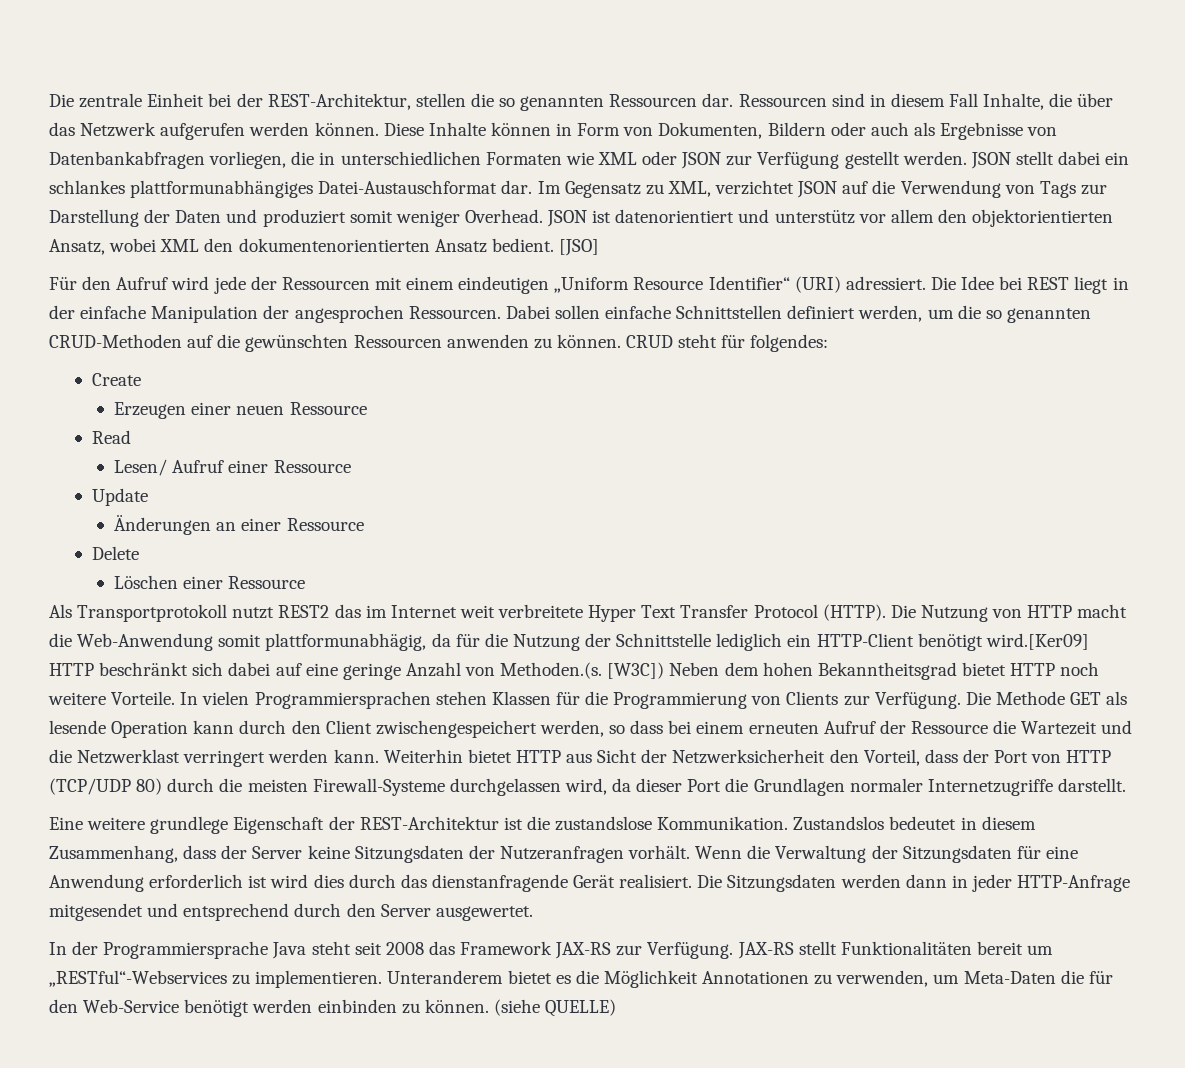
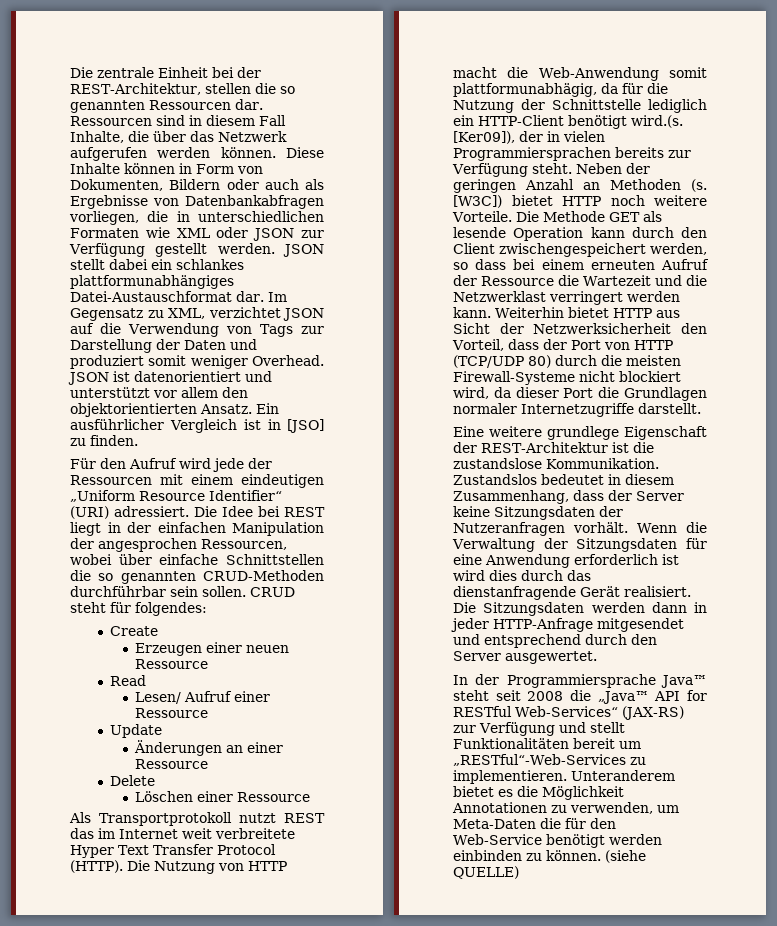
[774,210,855,224] unterstütz -> [70,387,150,398] unterstützt
[49,238,554,255] Ansatz, wobei XML den dokumentenorientierten Ansatz bedient. -> [200,403,279,414] [70,419,281,433] Ansatz. Ein ausführlicher Vergleich ist in
(599, 247) none -> [70,435,138,446] zu finden.
[80,305,147,319] einfache -> [157,522,226,533] einfachen
[408,305,1091,323] [49,334,621,352] Ressourcen. Dabei sollen einfache Schnittstellen definiert werden, um die so genannten CRUD-Methoden auf die gewünschten Ressourcen anwenden zu können. -> [201,539,287,550] [70,554,324,565] [70,570,324,584] [70,586,246,597] Ressourcen, wobei über einfache Schnittstellen die so genannten CRUD-Methoden durchführbar sein sollen.
[278,605,330,618] REST2 -> [284,813,325,823] REST
[985,633,1089,650] [49,662,957,680] wird.[Ker09] HTTP beschränkt sich dabei auf eine geringe Anzahl von Methoden.(s. [W3C]) Neben dem hohen Bekanntheitsgrad -> [631,115,683,128] [453,131,605,144] [453,147,691,161] [452,163,650,177] [453,179,707,193] [453,195,502,208] wird.(s. [Ker09]), der in vielen Programmiersprachen bereits zur Verfügung steht. Neben der geringen Anzahl an Methoden (s. [W3C])
[180,691,961,709] In vielen Programmiersprachen stehen Klassen für die Programmierung von Clients zur Verfügung. -> (512, 216) none
[449,778,561,796] durchgelassen -> [579,371,681,382] nicht blockiert
[272,942,307,959] Java -> [661,675,707,688] Java™
[428,941,794,959] das Framework JAX-RS zur Verfügung. JAX-RS -> [570,690,707,704] [453,706,684,720] [453,722,586,736] die „Java™ API for RESTful Web-Services“ (JAX-RS) zur Verfügung und
[49,970,227,987] „RESTful“-Webservices -> [453,754,626,766] „RESTful“-Web-Services

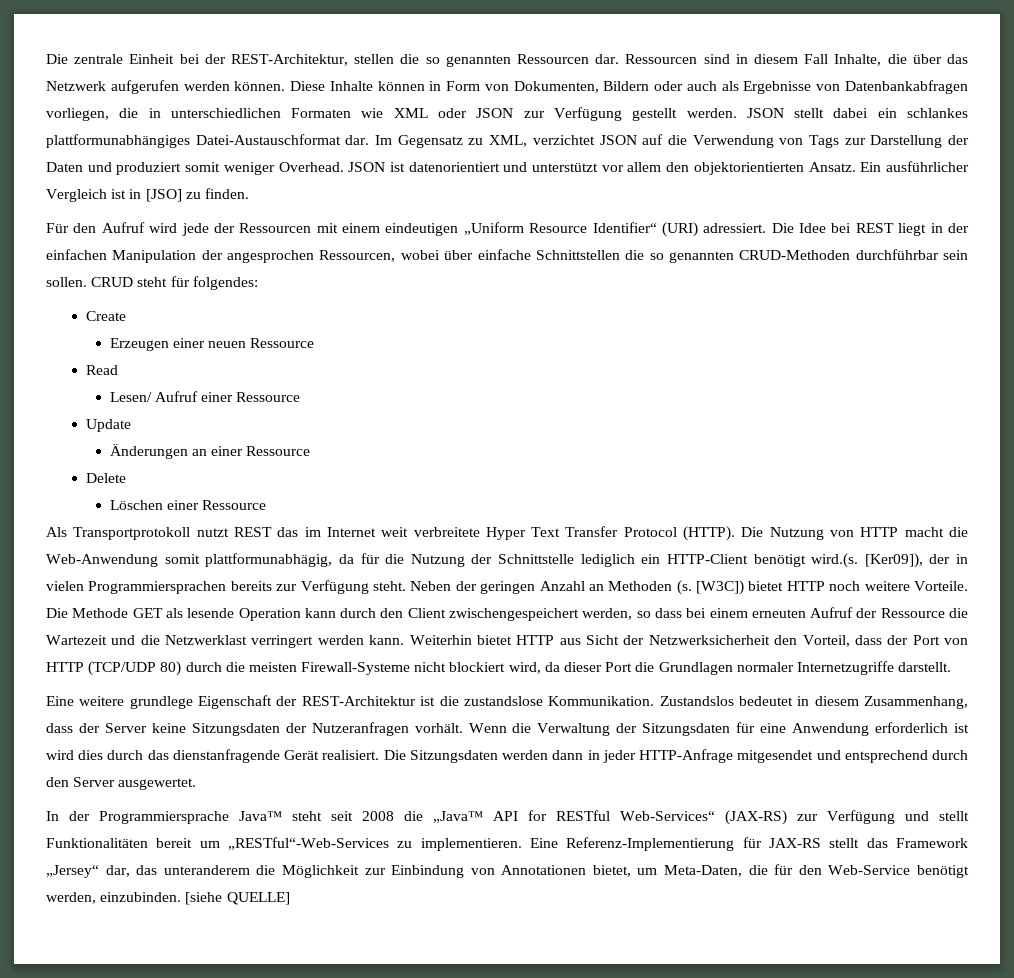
[571,770,675,781] [453,786,624,800] [452,802,679,814] [453,819,536,829] Unteranderem bietet es die Möglichkeit Annotationen zu verwenden, um Meta-Daten -> [530,837,969,851] [46,865,743,878] Eine Referenz-Implementierung für JAX-RS stellt das Framework „Jersey“ dar, das unteranderem die Möglichkeit zur Einbindung von Annotationen bietet, um Meta-Daten,
[608,834,662,845] [453,850,646,863] [453,866,519,879] werden einbinden zu können. (siehe QUELLE) -> [46,892,290,905] werden, einzubinden. [siehe QUELLE]

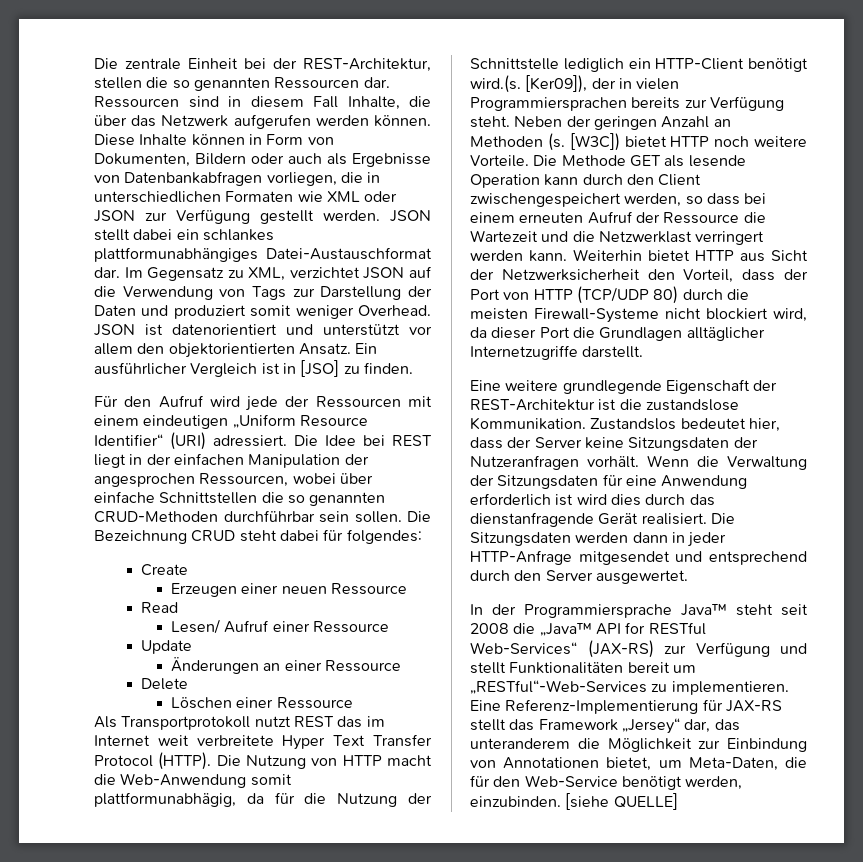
(87, 282) none -> [407,511,431,522] [94,530,187,544] Die Bezeichnung
(168, 282) none -> [279,530,319,541] dabei
[736,662,794,672] normaler -> [686,327,765,341] alltäglicher
[129,696,193,709] grundlege -> [562,380,662,394] grundlegende
[797,696,969,709] in diesem Zusammenhang, -> [748,418,780,432] hier,

